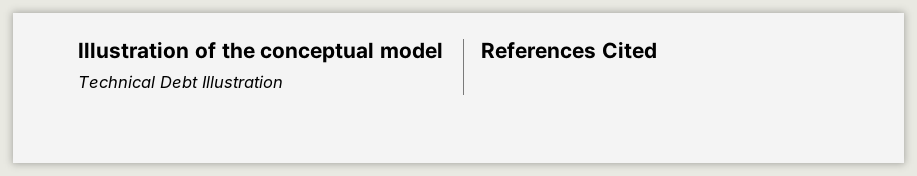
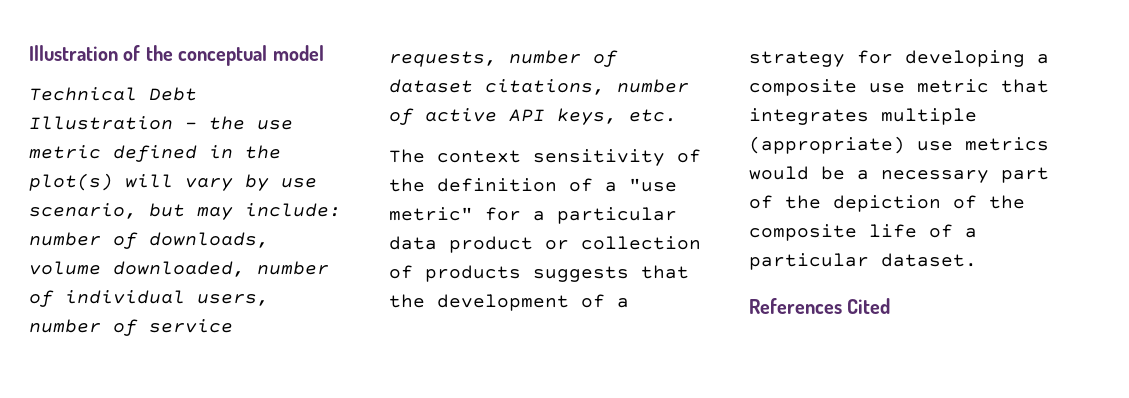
(283, 81) none -> [185,116,293,130] [29,145,281,162] [29,173,317,191] [29,203,341,220] [29,232,269,249] [29,261,329,277] [29,290,269,307] [29,319,233,336] [389,50,618,67] [389,79,689,95] [389,108,677,125] [389,149,701,166] [389,178,677,192] [389,207,677,224] [389,236,701,253] [389,265,689,282] [389,294,629,311] [749,50,1049,67] [749,79,1049,96] [749,108,977,125] [749,136,1049,154] [749,166,1049,183] [749,195,1025,212] [749,224,977,241] [749,253,977,270] - the use metric defined in the plot(s) will vary by use scenario, but may include: number of downloads, volume downloaded, number of individual users, number of service requests, number of dataset citations, number of active API keys, etc. // The context sensitivity of the definition of a "use metric" for a particular data product or collection of products suggests that the development of a strategy for developing a composite use metric that integrates multiple (appropriate) use metrics would be a necessary part of the depiction of the composite life of a particular dataset.

